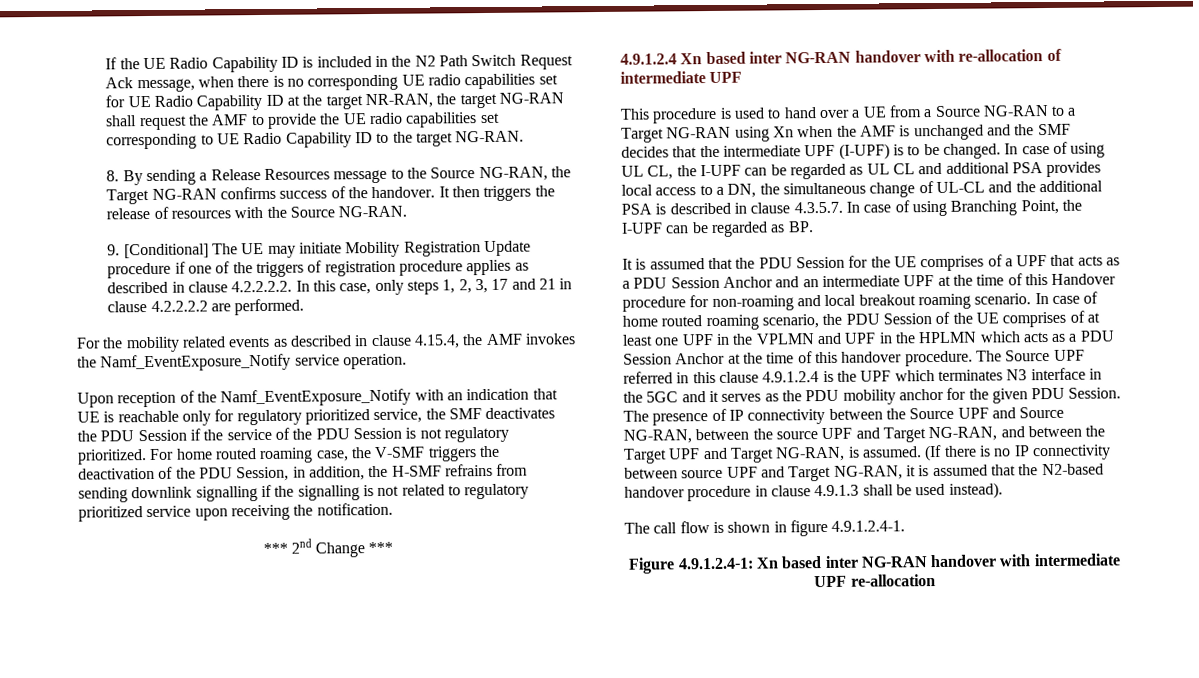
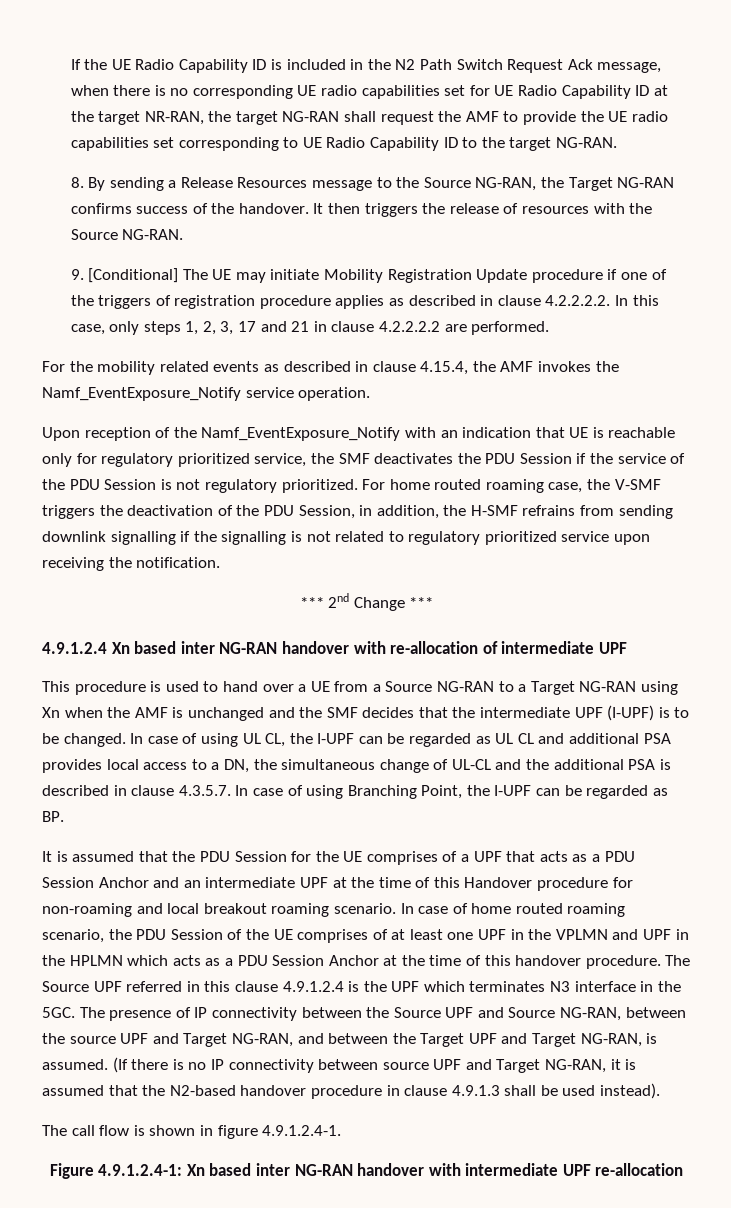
[646,387,1122,405] 5GC and it serves as the PDU mobility anchor for the given PDU Session. -> [42,1007,75,1018] 5GC.

